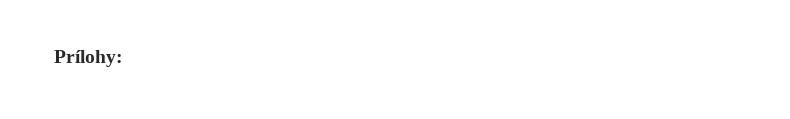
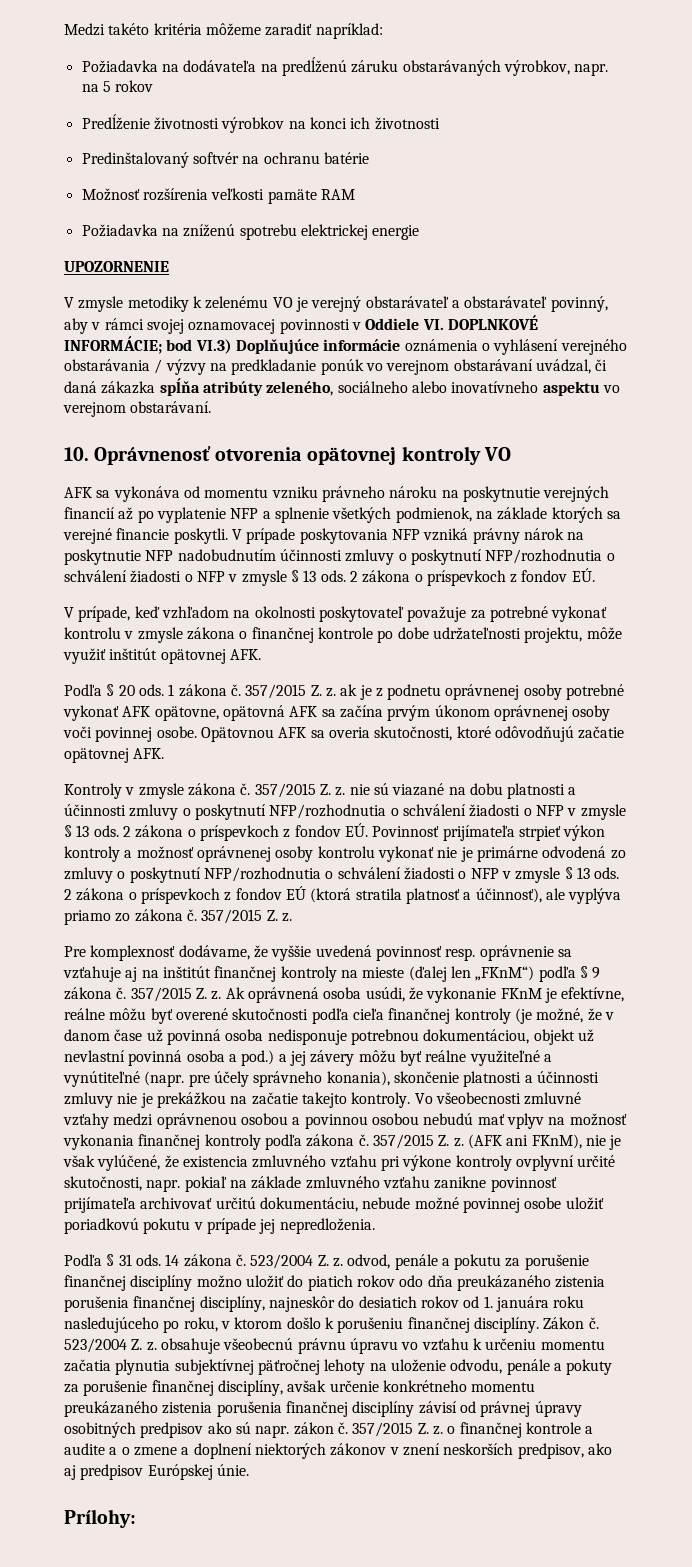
(54, 58) none -> [64,23,383,39] [81,57,609,76] [81,80,154,92] [81,114,440,133] [81,152,369,168] [81,188,355,204] [81,224,420,240] [64,261,169,272] [64,296,608,312] [64,315,538,334] [64,336,627,355] [64,359,608,375] [64,378,620,396] [63,401,212,417] [64,446,511,465] [64,486,610,502] [64,507,621,523] [63,528,585,544] [64,549,615,565] [64,568,595,586] [64,606,608,622] [64,627,622,643] [63,648,261,664] [64,684,625,700] [63,705,611,721] [63,726,625,742] [64,748,165,763] [64,783,577,799] [64,804,626,820] [64,823,606,841] [64,846,626,862] [64,867,620,883] [64,886,622,904] [64,909,292,925] [64,945,572,961] [63,966,601,982] [64,987,625,1003] [64,1008,614,1024] [64,1029,594,1045] [64,1050,552,1066] [63,1071,599,1087] [64,1092,582,1108] [63,1113,627,1129] [63,1134,622,1150] [63,1155,616,1171] [64,1176,557,1192] [64,1197,604,1213] [64,1218,375,1234] [64,1254,589,1270] [64,1275,606,1291] [64,1296,585,1312] [64,1317,599,1333] [64,1338,605,1354] [64,1359,613,1375] [64,1380,536,1396] [64,1401,582,1417] [64,1422,594,1438] [64,1443,612,1459] [64,1464,249,1480] Medzi takéto kritéria môžeme zaradiť napríklad: // Požiadavka na dodávateľa na predĺženú záruku obstarávaných výrobkov, napr. na 5 rokov // Predĺženie životnosti výrobkov na konci ich životnosti // Predinštalovaný softvér na ochranu batérie // Možnosť rozšírenia veľkosti pamäte RAM // Požiadavka na zníženú spotrebu elektrickej energie // UPOZORNENIE // V zmysle metodiky k zelenému VO je verejný obstarávateľ a obstarávateľ povinný, aby v rámci svojej oznamovacej povinnosti v Oddiele VI. DOPLNKOVÉ INFORMÁCIE; bod VI.3) Doplňujúce informácie oznámenia o vyhlásení verejného obstarávania / výzvy na predkladanie ponúk vo verejnom obstarávaní uvádzal, či daná zákazka spĺňa atribúty zeleného, sociálneho alebo inovatívneho aspektu vo verejnom obstarávaní. // 10. Oprávnenosť otvorenia opätovnej kontroly VO // AFK sa vykonáva od momentu vzniku právneho nároku na poskytnutie verejných financií až po vyplatenie NFP a splnenie všetkých podmienok, na základe ktorých sa verejné financie poskytli. V prípade poskytovania NFP vzniká právny nárok na poskytnutie NFP nadobudnutím účinnosti zmluvy o poskytnutí NFP/rozhodnutia o schválení žiadosti o NFP v zmysle § 13 ods. 2 zákona o príspevkoch z fondov EÚ. // V prípade, keď vzhľadom na okolnosti poskytovateľ považuje za potrebné vykonať kontrolu v zmysle zákona o finančnej kontrole po dobe udržateľnosti projektu, môže využiť inštitút opätovnej AFK. // Podľa § 20 ods. 1 zákona č. 357/2015 Z. z. ak je z podnetu oprávnenej osoby potrebné vykonať AFK opätovne, opätovná AFK sa začína prvým úkonom oprávnenej osoby voči povinnej osobe. Opätovnou AFK sa overia skutočnosti, ktoré odôvodňujú začatie opätovnej AFK. // Kontroly v zmysle zákona č. 357/2015 Z. z. nie sú viazané na dobu platnosti a účinnosti zmluvy o poskytnutí NFP/rozhodnutia o schválení žiadosti o NFP v zmysle § 13 ods. 2 zákona o príspevkoch z fondov EÚ. Povinnosť prijímateľa strpieť výkon kontroly a možnosť oprávnenej osoby kontrolu vykonať nie je primárne odvodená zo zmluvy o poskytnutí NFP/rozhodnutia o schválení žiadosti o NFP v zmysle § 13 ods. 2 zákona o príspevkoch z fondov EÚ (ktorá stratila platnosť a účinnosť), ale vyplýva priamo zo zákona č. 357/2015 Z. z. // Pre komplexnosť dodávame, že vyššie uvedená povinnosť resp. oprávnenie sa vzťahuje aj na inštitút finančnej kontroly na mieste (ďalej len „FKnM“) podľa § 9 zákona č. 357/2015 Z. z. Ak oprávnená osoba usúdi, že vykonanie FKnM je efektívne, reálne môžu byť overené skutočnosti podľa cieľa finančnej kontroly (je možné, že v danom čase už povinná osoba nedisponuje potrebnou dokumentáciou, objekt už nevlastní povinná osoba a pod.) a jej závery môžu byť reálne využiteľné a vynútiteľné (napr. pre účely správneho konania), skončenie platnosti a účinnosti zmluvy nie je prekážkou na začatie takejto kontroly. Vo všeobecnosti zmluvné vzťahy medzi oprávnenou osobou a povinnou osobou nebudú mať vplyv na možnosť vykonania finančnej kontroly podľa zákona č. 357/2015 Z. z. (AFK ani FKnM), nie je však vylúčené, že existencia zmluvného vzťahu pri výkone kontroly ovplyvní určité skutočnosti, napr. pokiaľ na základe zmluvného vzťahu zanikne povinnosť prijímateľa archivovať určitú dokumentáciu, nebude možné povinnej osobe uložiť poriadkovú pokutu v prípade jej nepredloženia. // Podľa § 31 ods. 14 zákona č. 523/2004 Z. z. odvod, penále a pokutu za porušenie finančnej disciplíny možno uložiť do piatich rokov odo dňa preukázaného zistenia porušenia finančnej disciplíny, najneskôr do desiatich rokov od 1. januára roku nasledujúceho po roku, v ktorom došlo k porušeniu finančnej disciplíny. Zákon č. 523/2004 Z. z. obsahuje všeobecnú právnu úpravu vo vzťahu k určeniu momentu začatia plynutia subjektívnej päťročnej lehoty na uloženie odvodu, penále a pokuty za porušenie finančnej disciplíny, avšak určenie konkrétneho momentu preukázaného zistenia porušenia finančnej disciplíny závisí od právnej úpravy osobitných predpisov ako sú napr. zákon č. 357/2015 Z. z. o finančnej kontrole a audite a o zmene a doplnení niektorých zákonov v znení neskorších predpisov, ako aj predpisov Európskej únie. //

